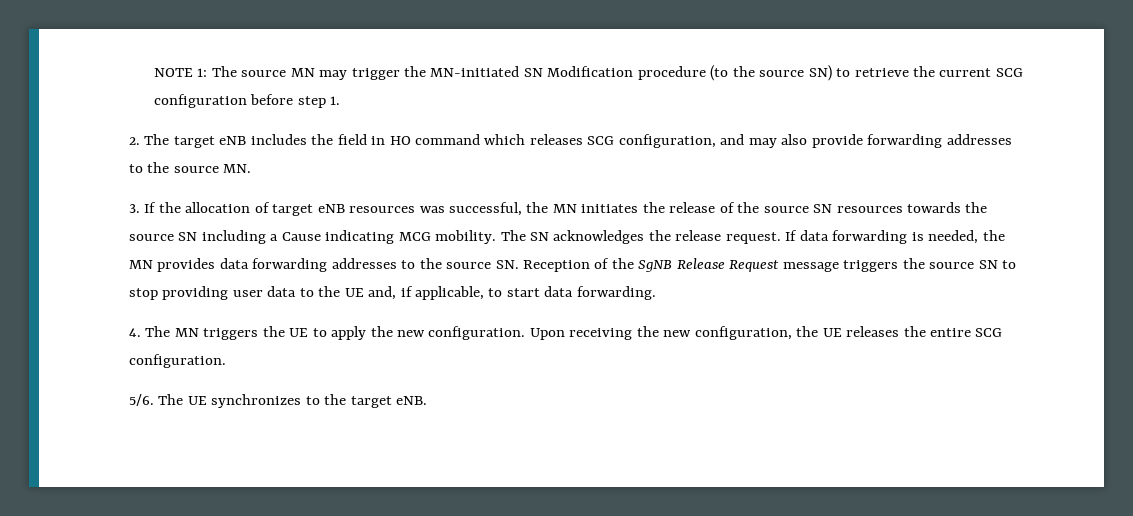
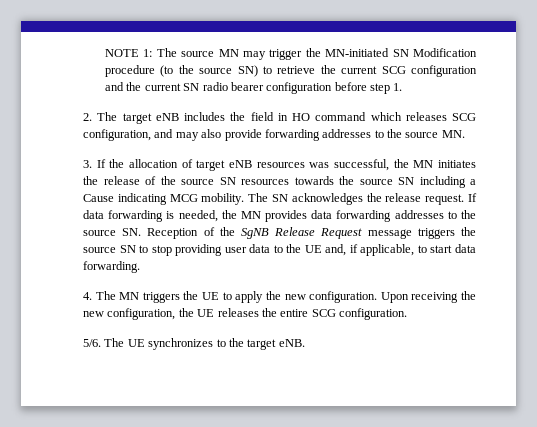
(247, 101) none -> [105,82,333,94] and the current SN radio bearer configuration

